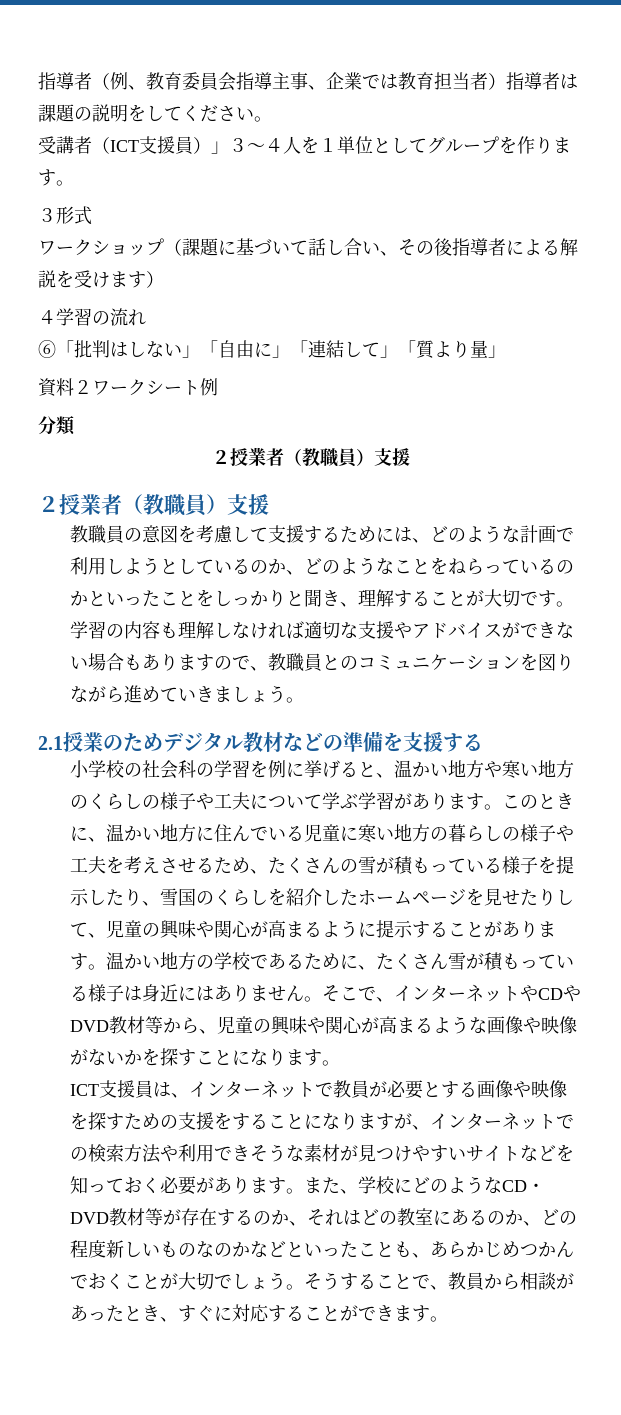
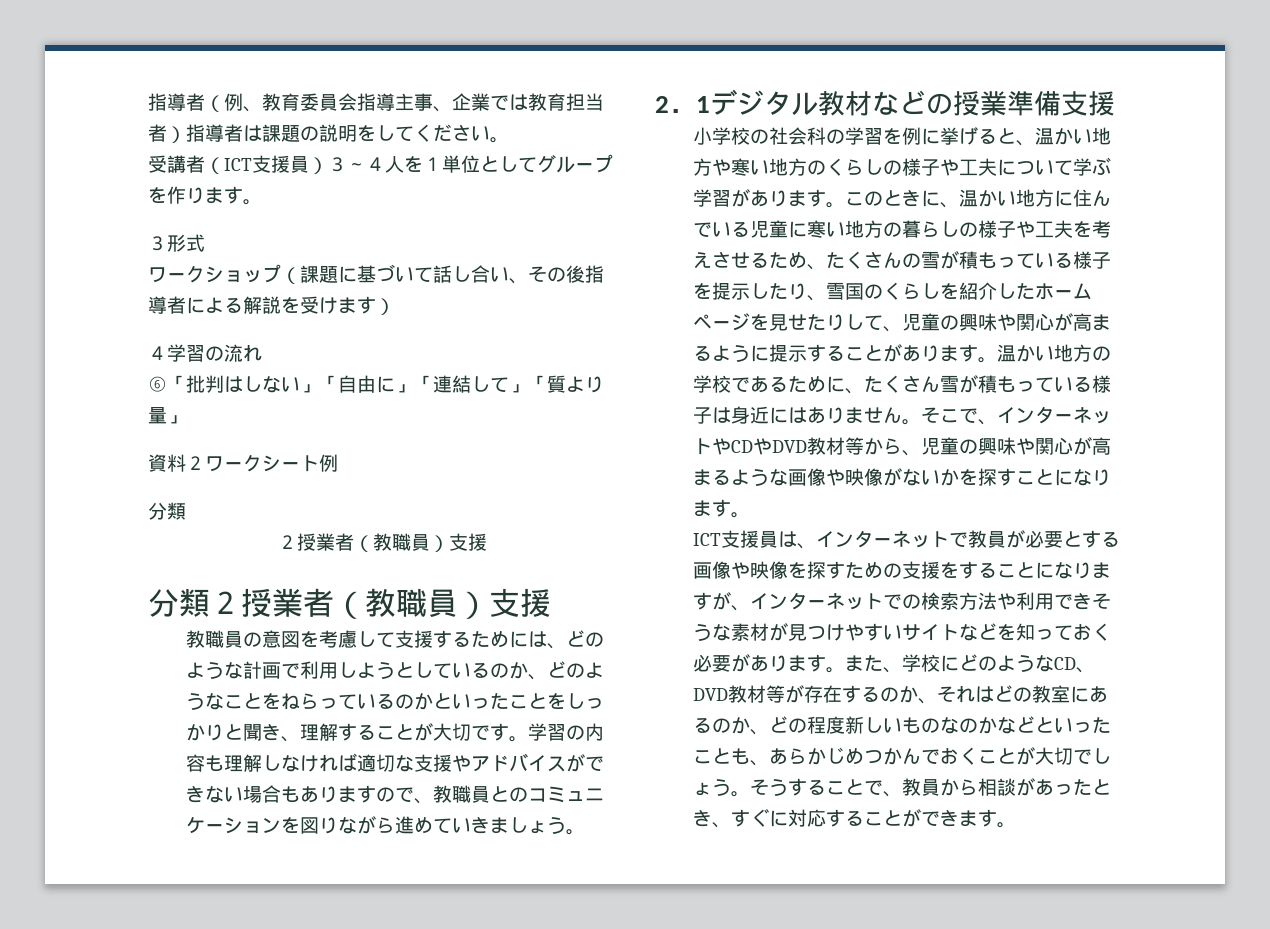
[211,141,229,154] 」 -> (328, 165) none
(410, 457) none -> [148,589,210,617] 分類
[38,732,163,752] 2.1授業のため -> [655,96,710,113] 2．1
[343,731,483,752] 準備を支援する -> [953,90,1115,116] 授業準備支援
[527,1183,546,1192] ・ -> [1075,667,1095,673] 、

